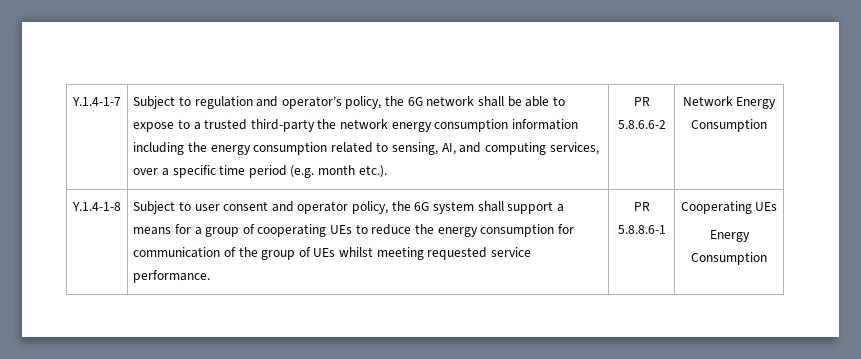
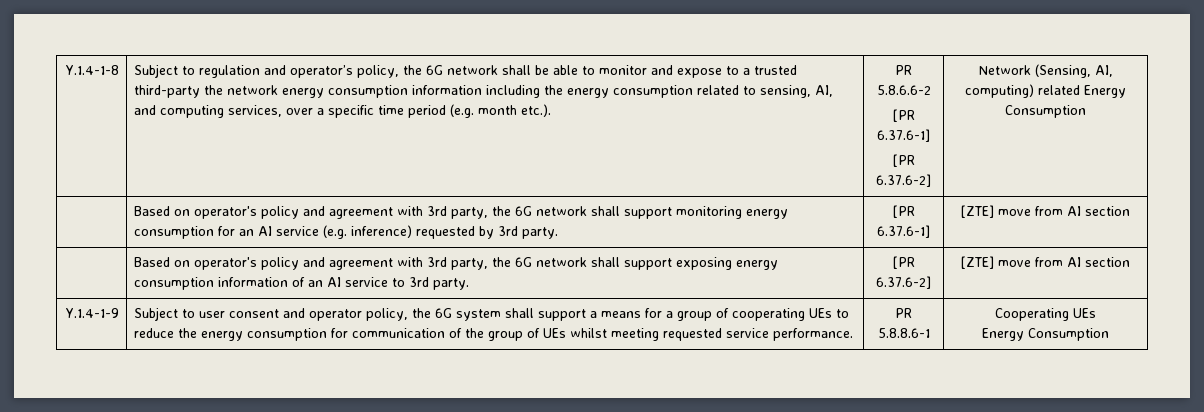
[72,97,121,106] Y.1.4-1-7 -> [64,65,119,75] Y.1.4-1-8
(565, 101) none -> [598,65,673,75] monitor and
[682,96,777,109] [691,119,767,132] [72,202,121,211] | Network Energy Consumption // Y.1.4-1-8 -> [892,109,915,122] [877,129,930,142] [892,154,915,167] [876,174,931,187] [978,64,1113,78] [965,84,1126,98] [1005,105,1086,118] [133,206,788,219] [133,225,558,239] [892,205,915,218] [877,225,930,238] [961,205,1130,218] [133,257,778,270] [133,277,469,290] [892,256,915,269] [876,276,931,289] [961,256,1130,269] [64,308,119,318] // [PR 6.37.6-1] // [PR 6.37.6-2] | Network (Sensing, AI, computing) related Energy Consumption // | Based on operator's policy and agreement with 3rd party, the 6G network shall support monitoring energy consumption for an AI service (e.g. inference) requested by 3rd party. | [PR 6.37.6-1] | [ZTE] move from AI section // | Based on operator's policy and agreement with 3rd party, the 6G network shall support exposing energy consumption information of an AI service to 3rd party. | [PR 6.37.6-2] | [ZTE] move from AI section // Y.1.4-1-9

